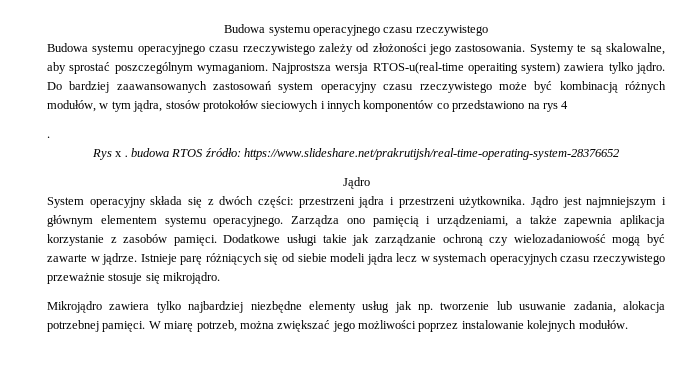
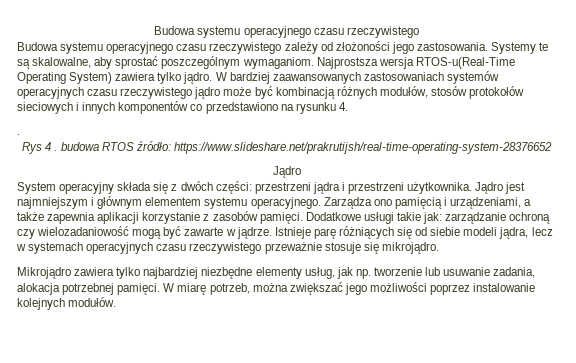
[372,62,561,74] RTOS-u(real-time operaiting system) -> [415,57,515,69] [17,72,113,84] RTOS-u(Real-Time Operating System)
[47,82,62,90] Do -> [215,72,227,81] W
[213,81,492,93] zastosowań system operacyjny czasu rzeczywistego -> [363,71,499,84] [17,87,221,99] zastosowaniach systemów operacyjnych czasu rzeczywistego jądro
[99,100,163,112] w tym jądra, -> (428, 92) none
[542,101,569,112] rys 4 -> [295,102,348,114] rysunku 4.
[115,151,123,157] x -> [45,142,52,151] 4
[620,215,665,227] aplikacja -> [97,212,140,224] aplikacji
[352,234,370,246] jak -> [423,212,443,224] jak:
[366,253,393,265] jądra -> [499,227,529,239] jądra,
[362,301,390,313] usług -> [304,267,335,279] usług,

